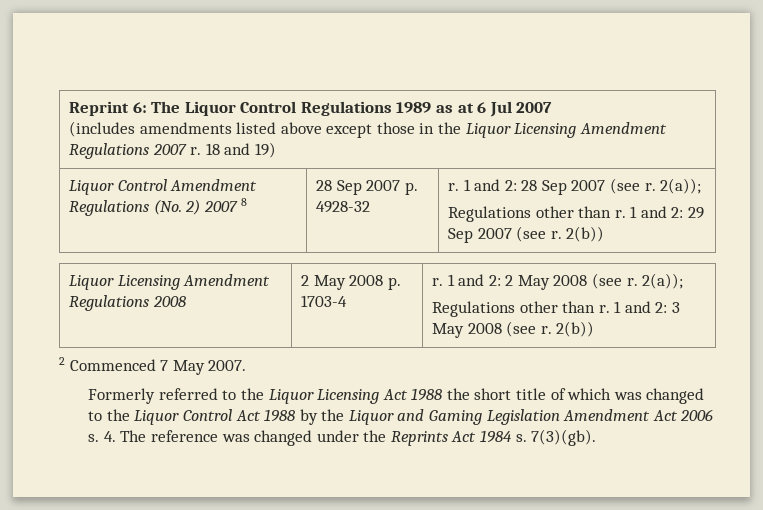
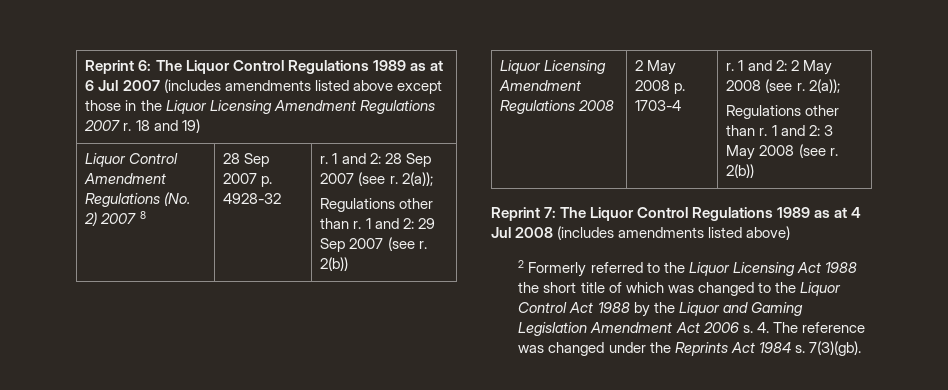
(553, 107) // -> (160, 85) none
[59,357,247,375] 2 Commenced 7 May 2007. // -> [491,207,862,221] [491,226,791,240] [518,260,525,268] Reprint 7: The Liquor Control Regulations 1989 as at 4 Jul 2008 (includes amendments listed above) // 2

